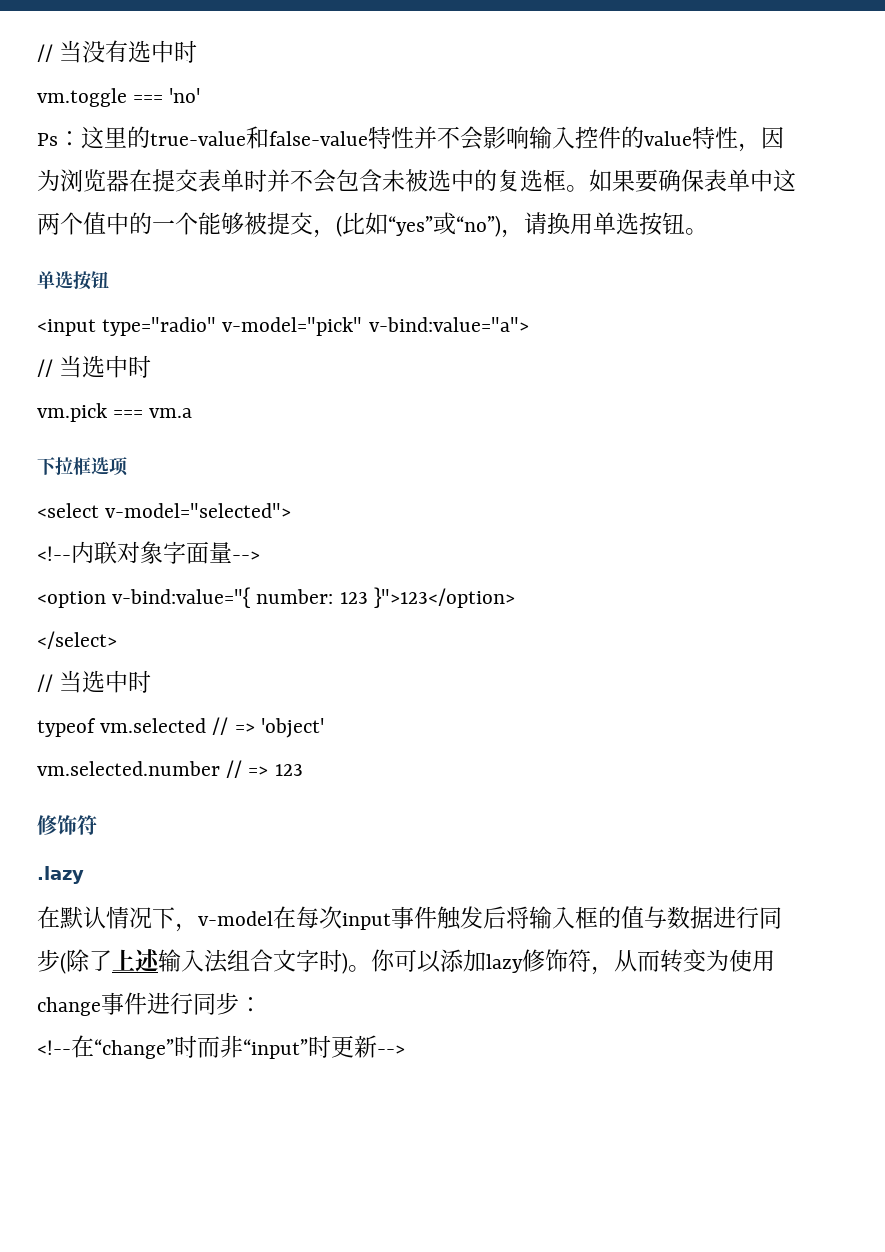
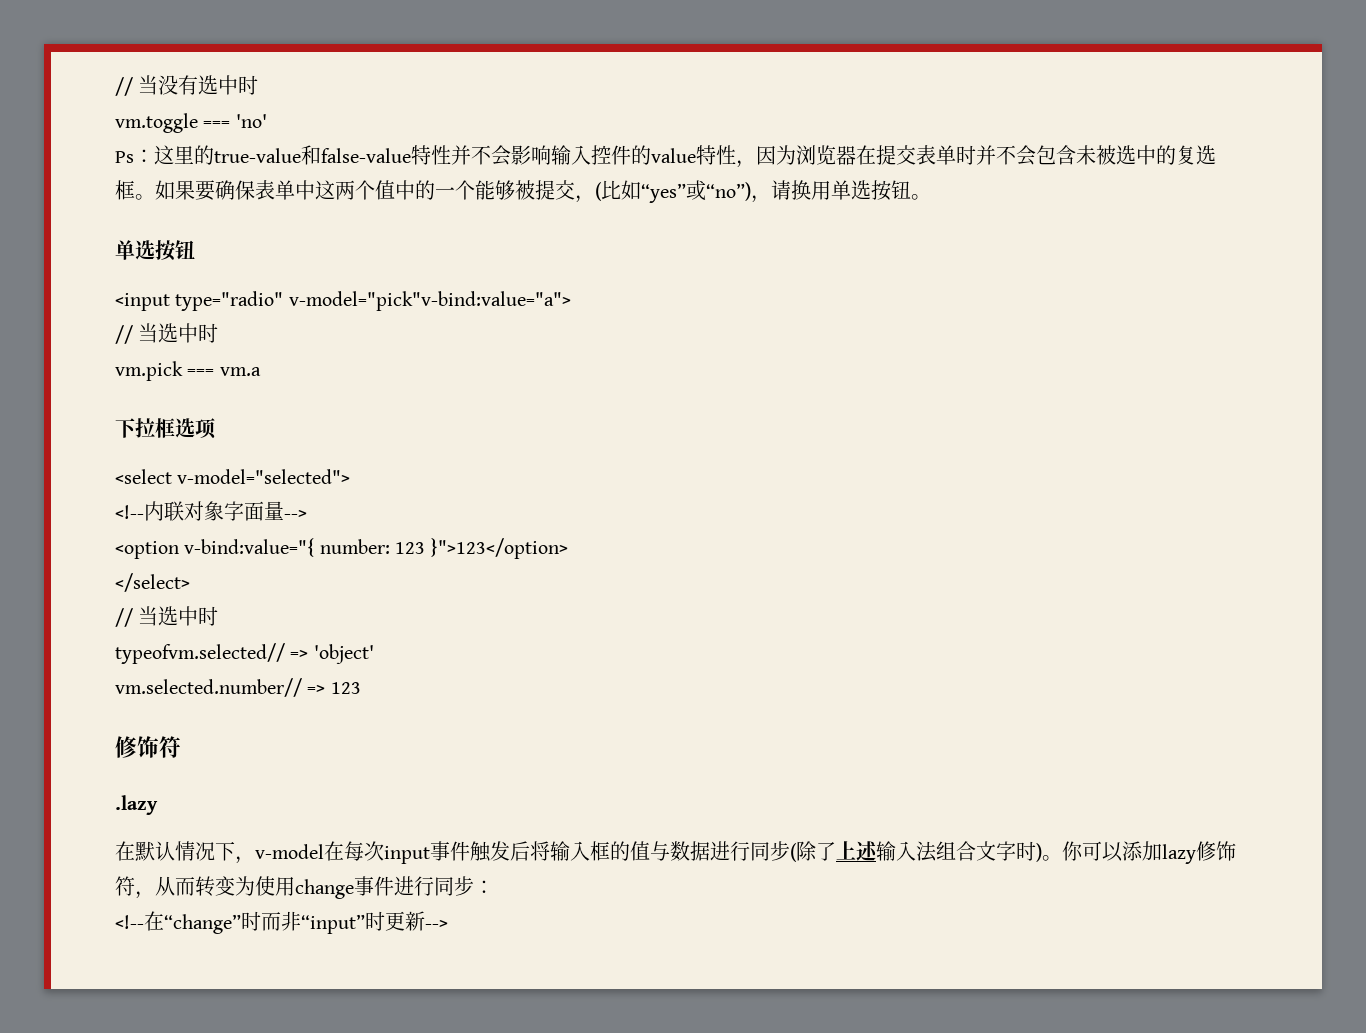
[222,317,529,336] v-model="pick" v-bind:value="a"> -> [288,291,571,311] v-model="pick"v-bind:value="a">
[37,717,229,737] typeof vm.selected // -> [115,643,285,664] typeofvm.selected//
[37,760,243,778] vm.selected.number // -> [115,678,302,697] vm.selected.number//

